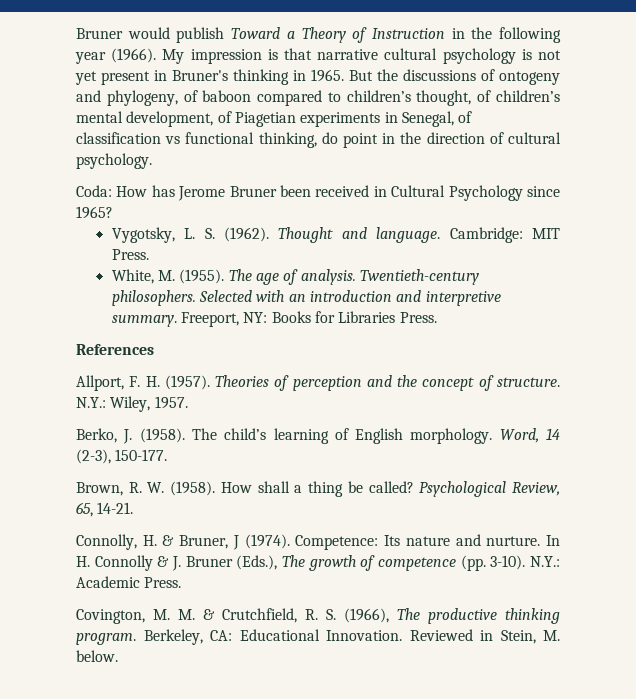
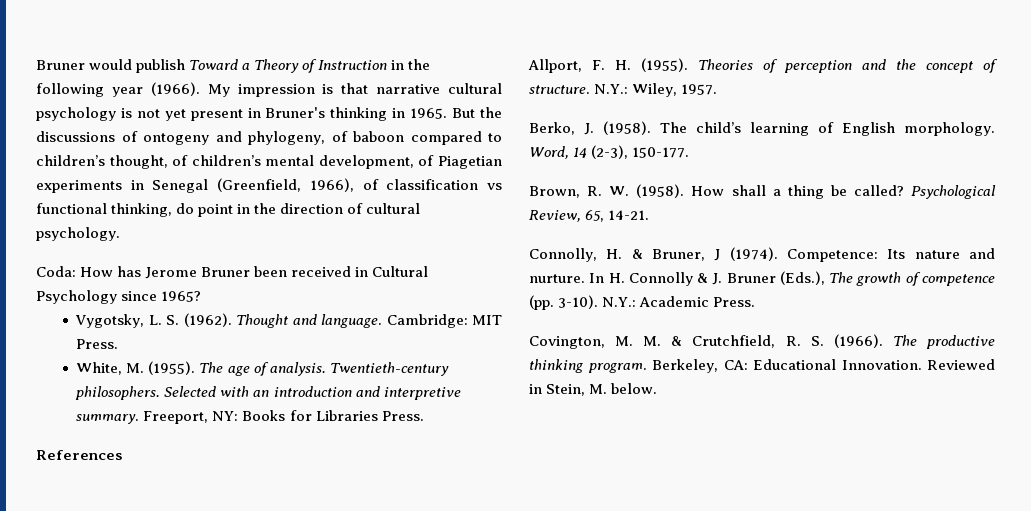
[401,111,454,127] Senegal, -> [152,178,354,193] Senegal (Greenfield, 1966),
[164,375,210,390] (1957). -> [640,58,688,72] (1955).
[344,608,389,623] (1966), -> [833,334,883,348] (1966).

